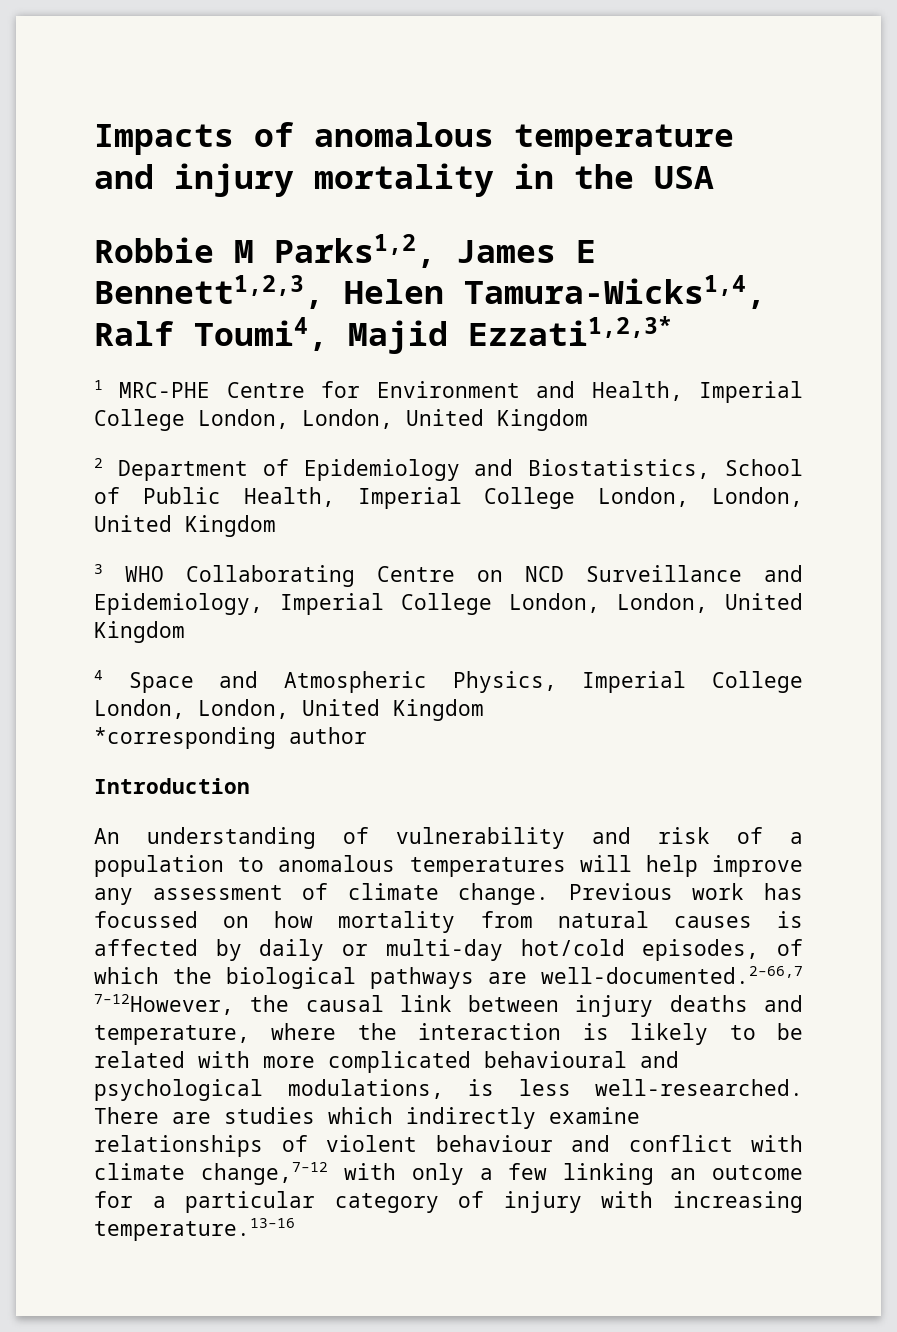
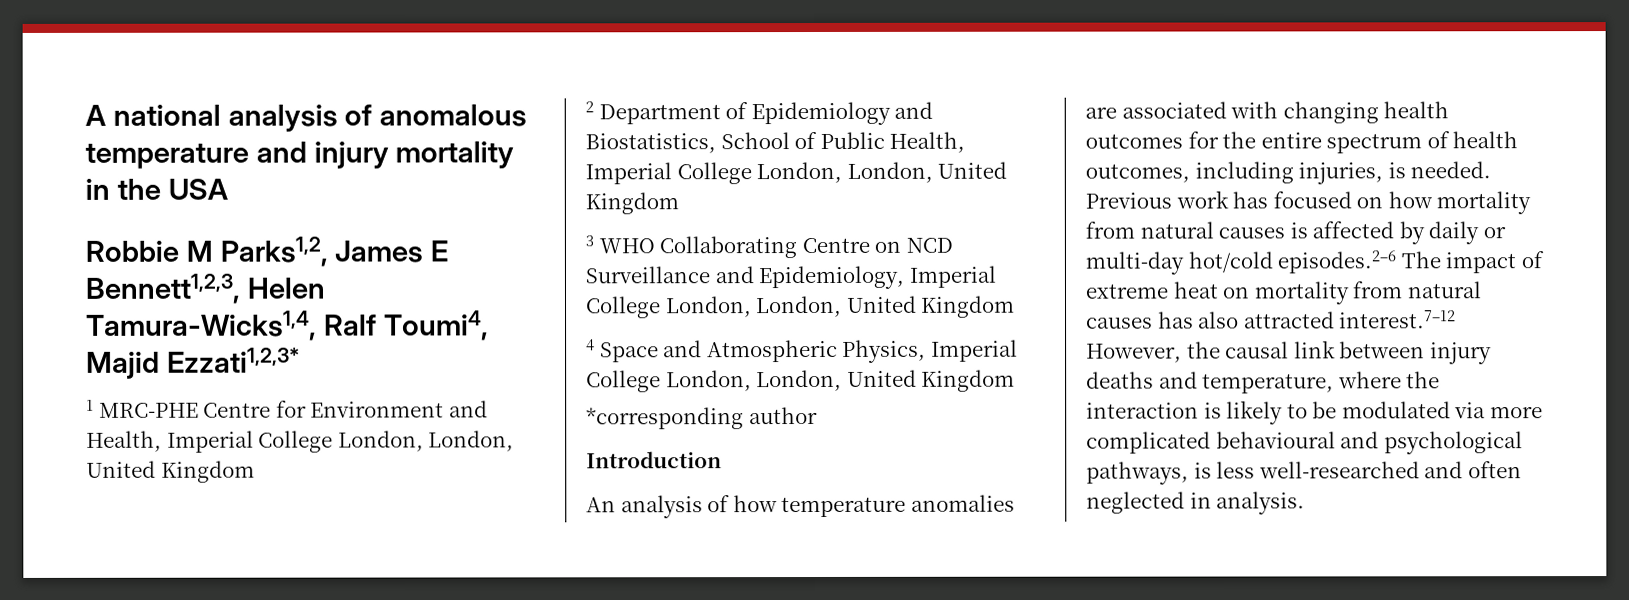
[94,124,234,155] Impacts -> [85,104,338,132] A national analysis
[147,827,803,849] [94,855,803,877] [94,883,550,905] understanding of vulnerability and risk of a population to anomalous temperatures will help improve any assessment of climate change. -> [620,494,1015,519] [1085,101,1450,124] [1085,131,1519,154] [1085,161,1492,185] analysis of how temperature anomalies are associated with changing health outcomes for the entire spectrum of health outcomes, including injuries, is needed.
[94,911,198,928] focussed -> [1272,191,1352,209] focused
[642,939,803,961] [94,966,803,989] [94,994,234,1015] episodes, of which the biological pathways are well-documented.2–66,7 7–12However, -> [1277,250,1544,274] [1085,281,1481,305] [1086,310,1457,329] [1086,343,1182,363] episodes.2–6 The impact of extreme heat on mortality from natural causes has also attracted interest.7–12 However,
[94,1051,250,1068] related with -> [1341,401,1487,419] modulated via
[287,1079,444,1099] modulations, -> [1086,461,1189,485] pathways,
[595,1079,803,1096] [94,1107,640,1129] [94,1135,803,1157] [94,1162,803,1185] [94,1191,803,1213] [94,1218,295,1241] well-researched. There are studies which indirectly examine relationships of violent behaviour and conflict with climate change,7–12 with only a few linking an outcome for a particular category of injury with increasing temperature.13–16 -> [1258,461,1522,479] [1086,491,1306,515] well-researched and often neglected in analysis.

